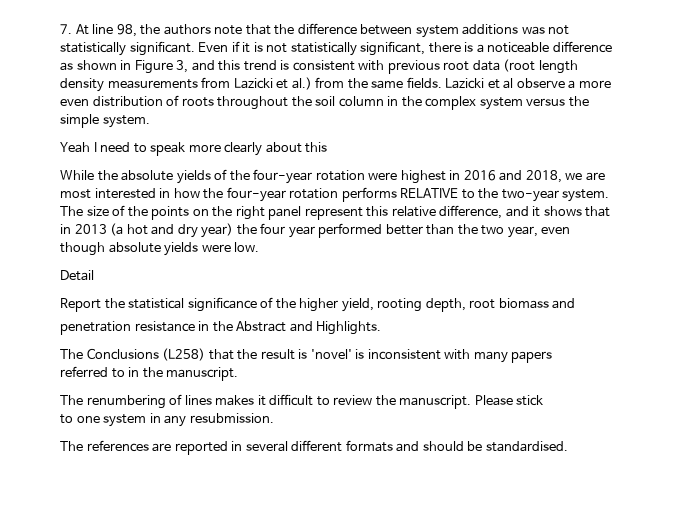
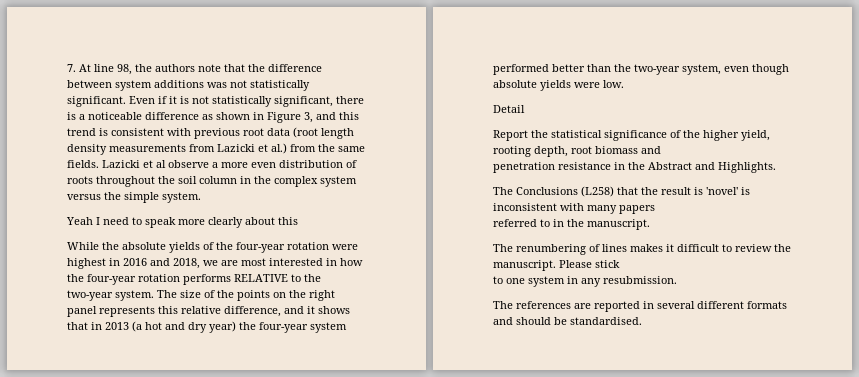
[304,207,363,220] represent -> [99,306,155,317] represents
[260,223,315,238] four year -> [259,322,347,333] four-year system
[481,225,538,238] two year, -> [634,64,721,75] two-year system,

